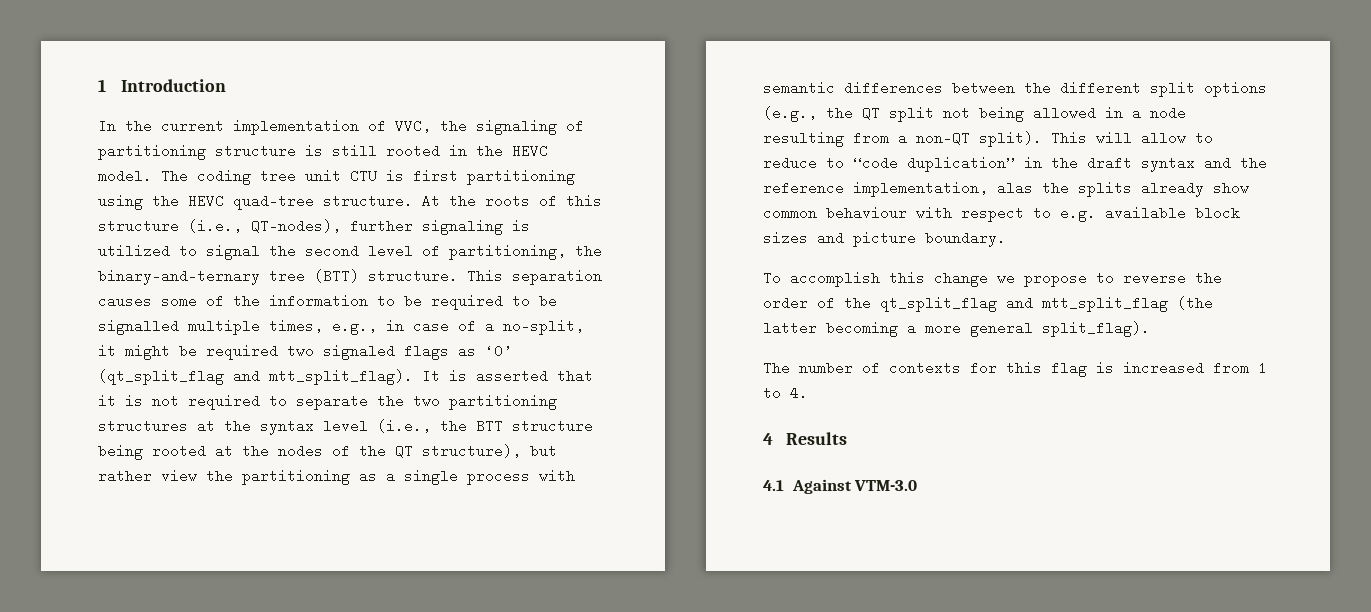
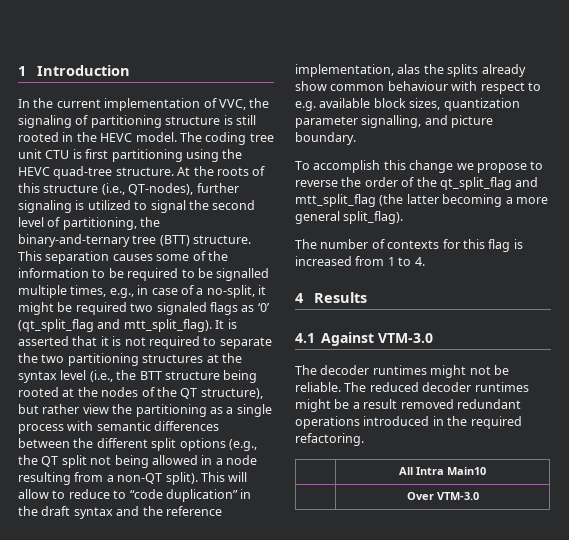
[763,231,808,245] sizes -> [409,98,520,111] [295,115,422,128] sizes, quantization parameter signalling,
(918, 485) none -> [295,365,509,378] [295,382,529,392] [295,399,521,412] [295,416,522,429] [295,433,364,446] [399,467,486,475] [406,492,479,500] // The decoder runtimes might not be reliable. The reduced decoder runtimes might be a result removed redundant operations introduced in the required refactoring. // | All Intra Main10 // | Over VTM-3.0

